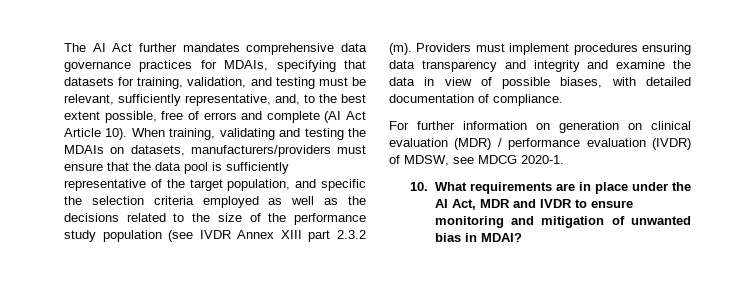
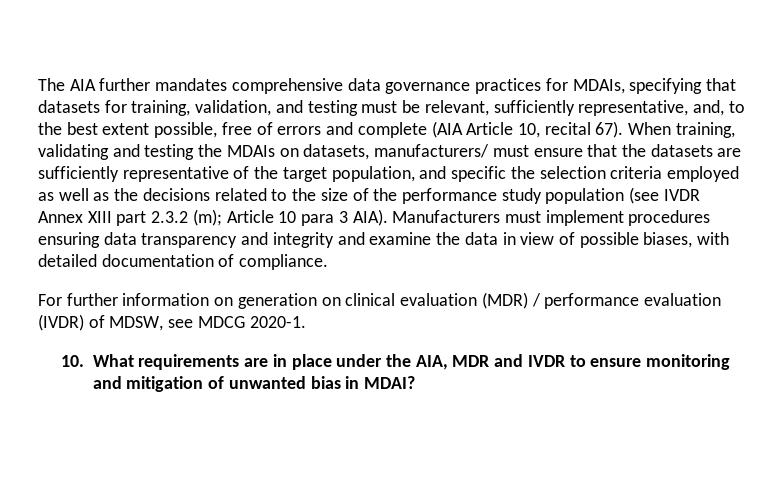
[92,43,133,52] AI Act -> [69,79,96,91] AIA
[324,111,366,123] [64,128,128,140] (AI Act Article 10). -> [431,121,624,138] (AIA Article 10, recital 67).
[190,145,331,157] manufacturers/providers -> [374,144,490,158] manufacturers/
[155,162,222,174] data pool is -> [650,144,742,157] datasets are
[389,43,472,55] (m). Providers -> [192,209,501,226] (m); Article 10 para 3 AIA). Manufacturers
[434,199,476,210] AI Act, -> [415,355,448,370] AIA,

